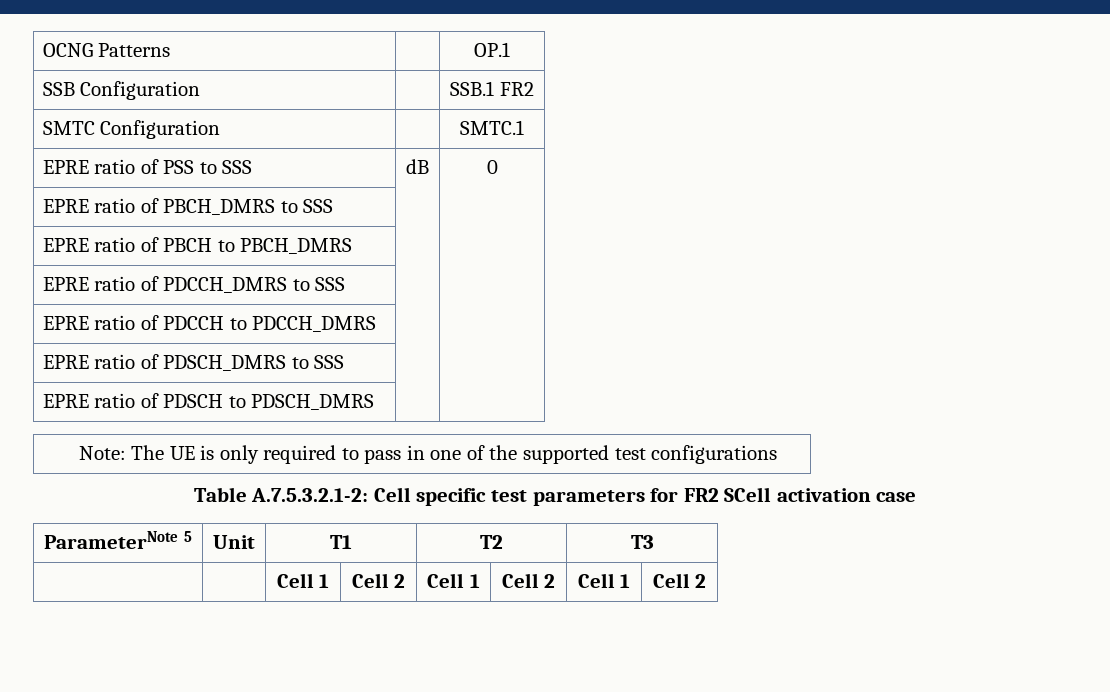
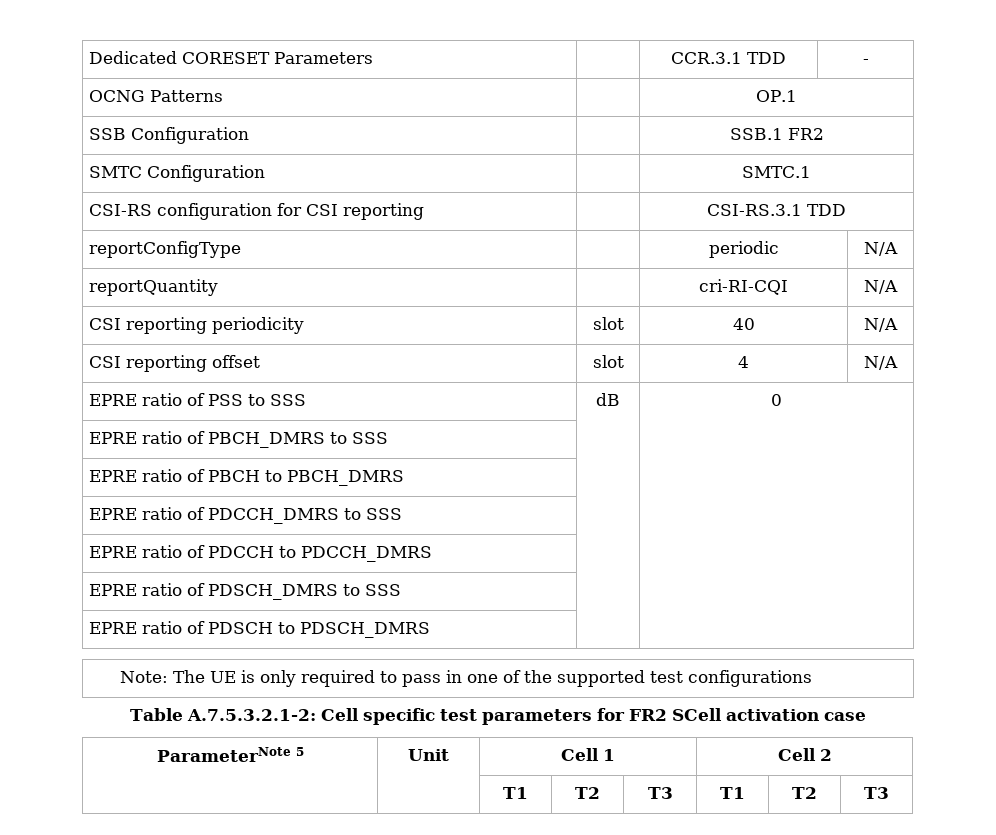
(42, 50) none -> [88,51,373,64] [671,52,786,64] [862,59,869,64] Dedicated CORESET Parameters | | CCR.3.1 TDD | - //
(524, 127) none -> [88,203,424,220] [707,204,846,216] [88,241,241,258] [708,241,779,258] [864,242,898,256] [88,279,218,296] [699,279,788,295] [864,280,898,294] [88,317,304,334] [592,317,624,330] [732,318,755,330] [864,318,898,332] [88,355,260,372] [592,355,624,368] [738,356,749,368] [864,356,898,370] // CSI-RS configuration for CSI reporting | | CSI-RS.3.1 TDD // reportConfigType | | periodic | N/A // reportQuantity | | cri-RI-CQI | N/A // CSI reporting periodicity | slot | 40 | N/A // CSI reporting offset | slot | 4 | N/A
[330,535,352,549] [480,535,503,549] [630,535,654,549] [276,573,330,588] [351,573,406,588] [427,573,480,588] [501,573,556,588] [577,573,631,588] [652,573,707,588] | T1 | T2 | T3 // | | Cell 1 | Cell 2 | Cell 1 | Cell 2 | Cell 1 | Cell 2 -> [561,748,615,761] [777,748,832,761] [503,787,528,799] [575,787,600,799] [647,787,673,799] [720,787,745,799] [792,787,817,799] [864,787,889,799] | Cell 1 | Cell 2 // | | T1 | T2 | T3 | T1 | T2 | T3

